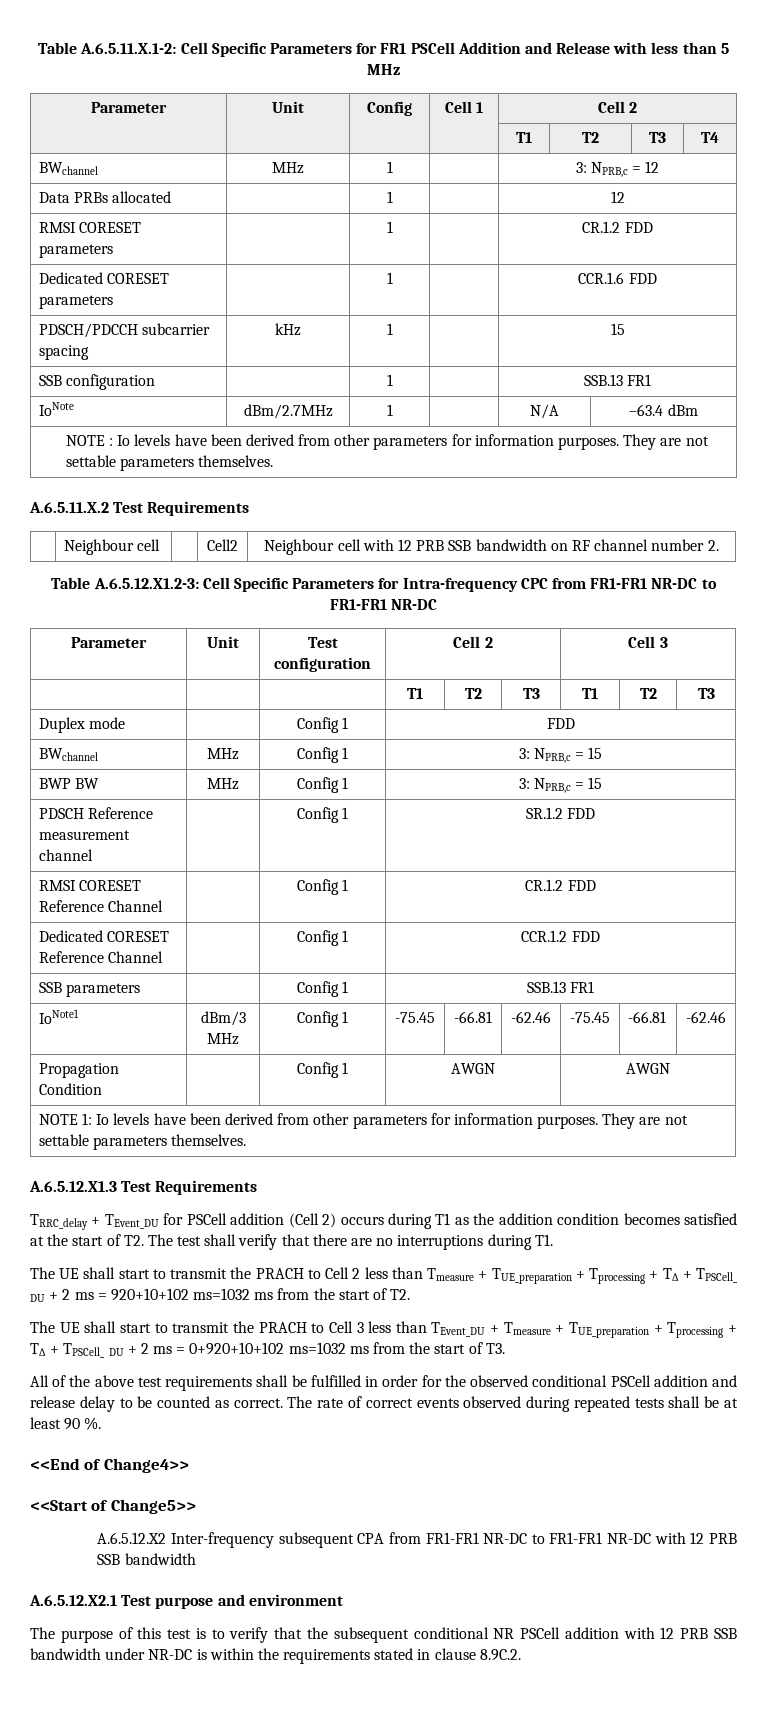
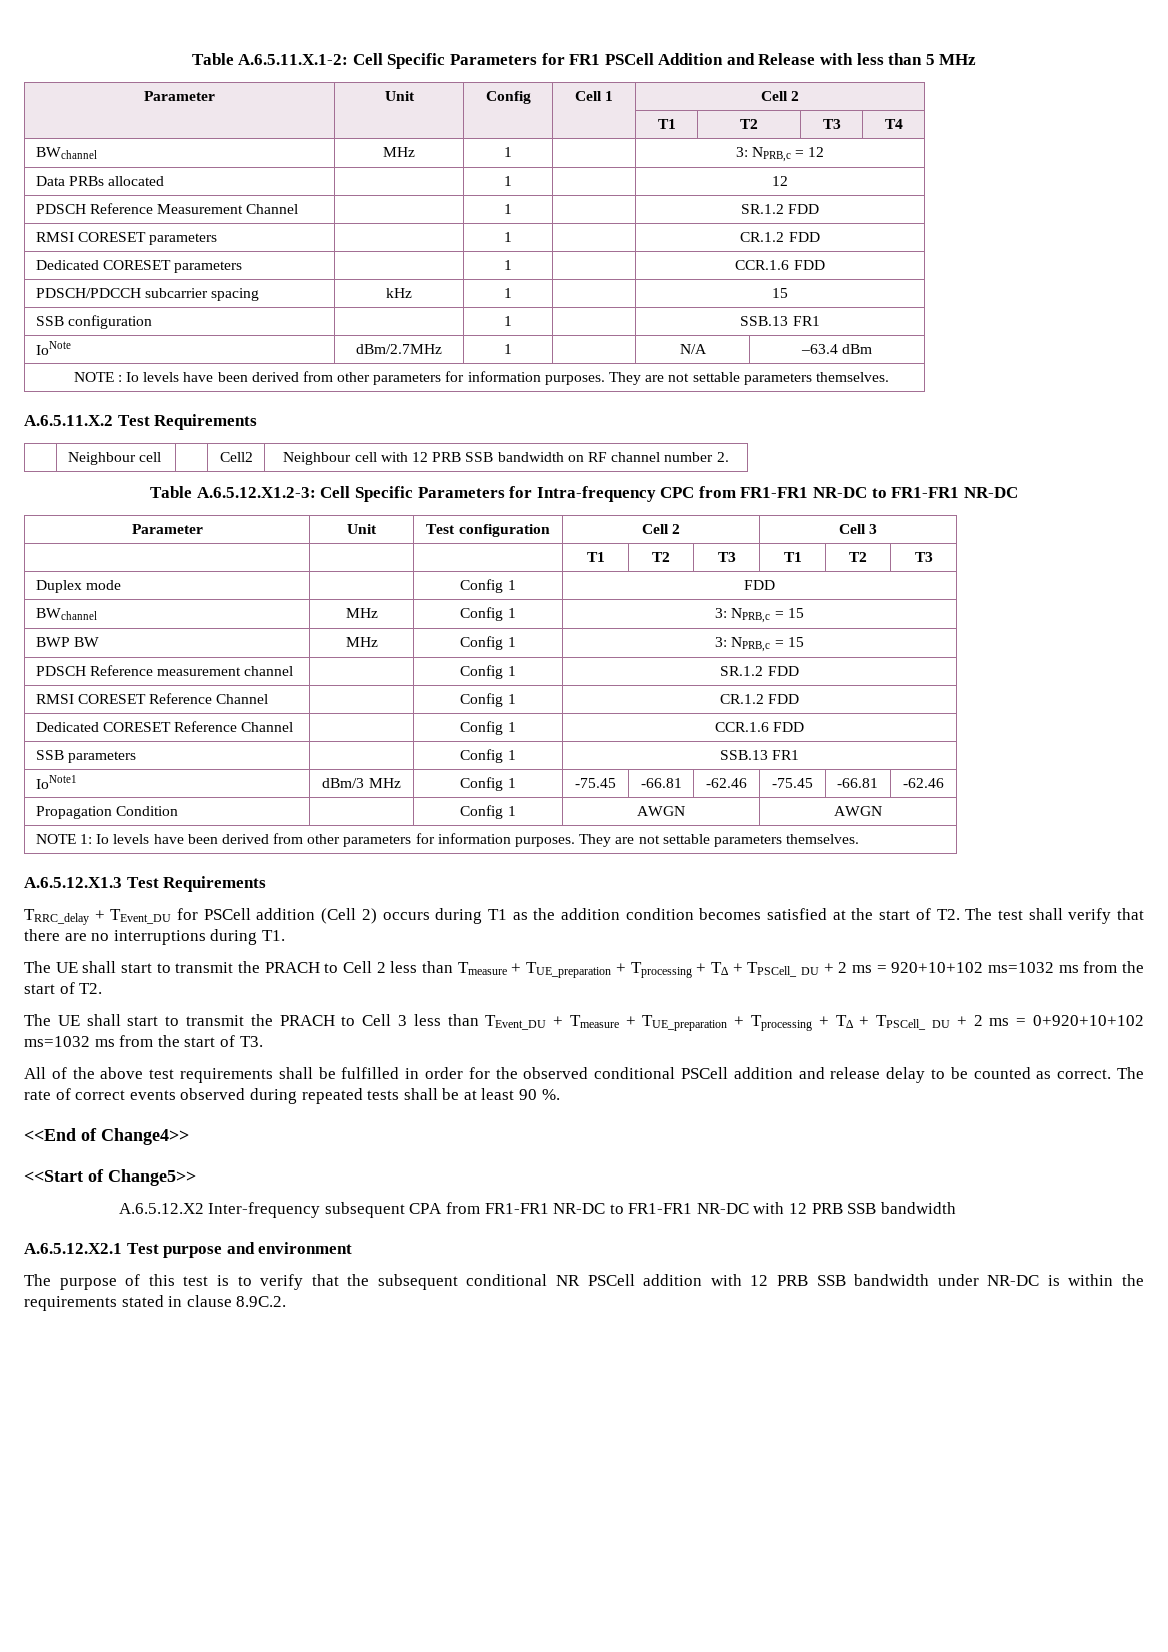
(625, 197) none -> [35,203,299,214] [504,204,512,214] [740,204,820,214] // PDSCH Reference Measurement Channel | | 1 | | SR.1.2 FDD
[521,930,568,942] CCR.1.2 -> [714,722,769,732] CCR.1.6

